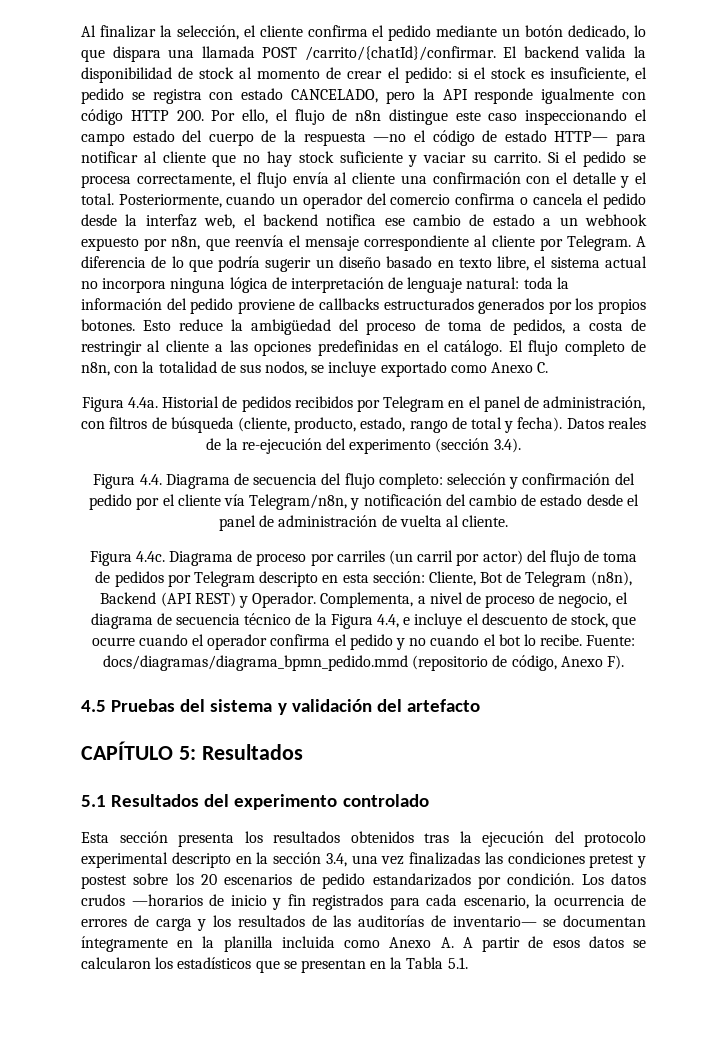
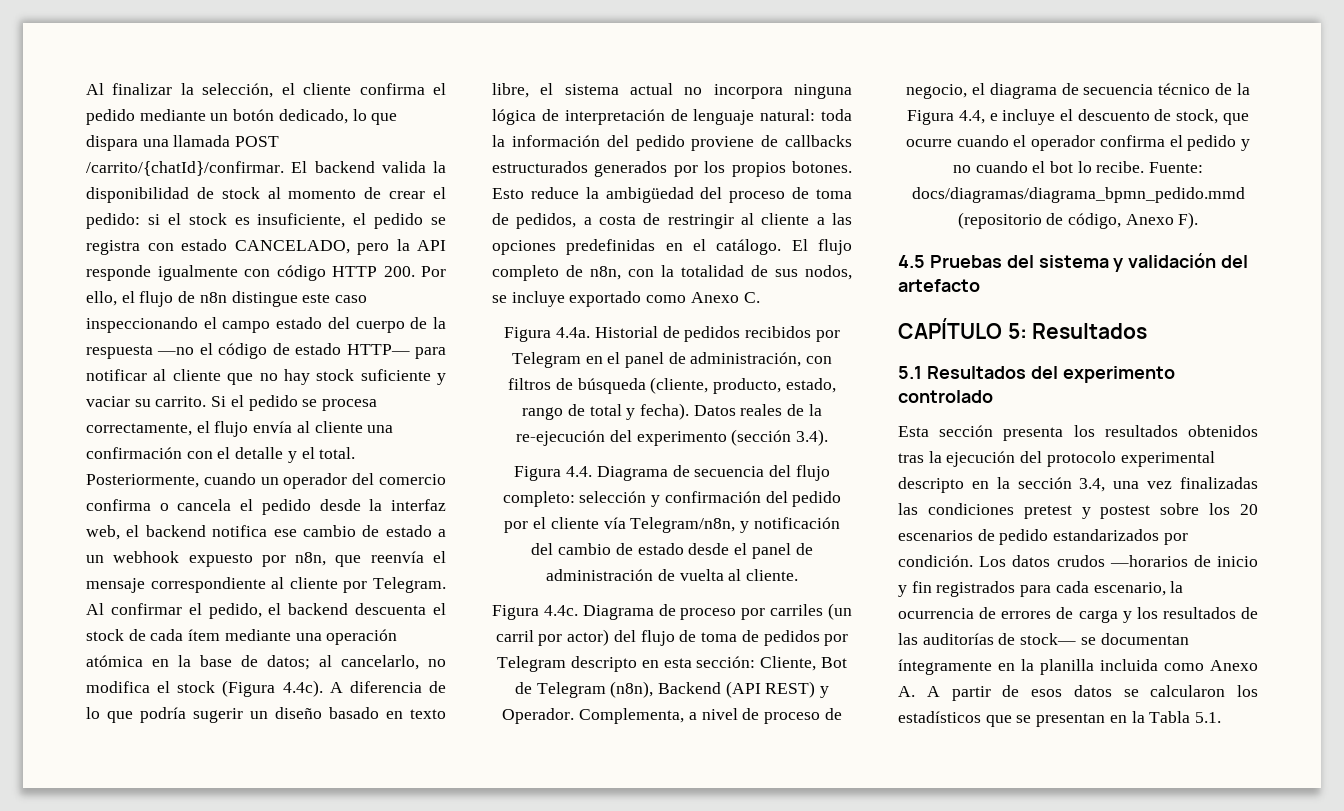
(631, 243) none -> [86,603,446,619] [86,629,398,645] [86,655,446,670] [86,680,323,697] Al confirmar el pedido, el backend descuenta el stock de cada ítem mediante una operación atómica en la base de datos; al cancelarlo, no modifica el stock (Figura 4.4c).
[452,916,537,927] inventario— -> [1020,633,1077,645] stock—

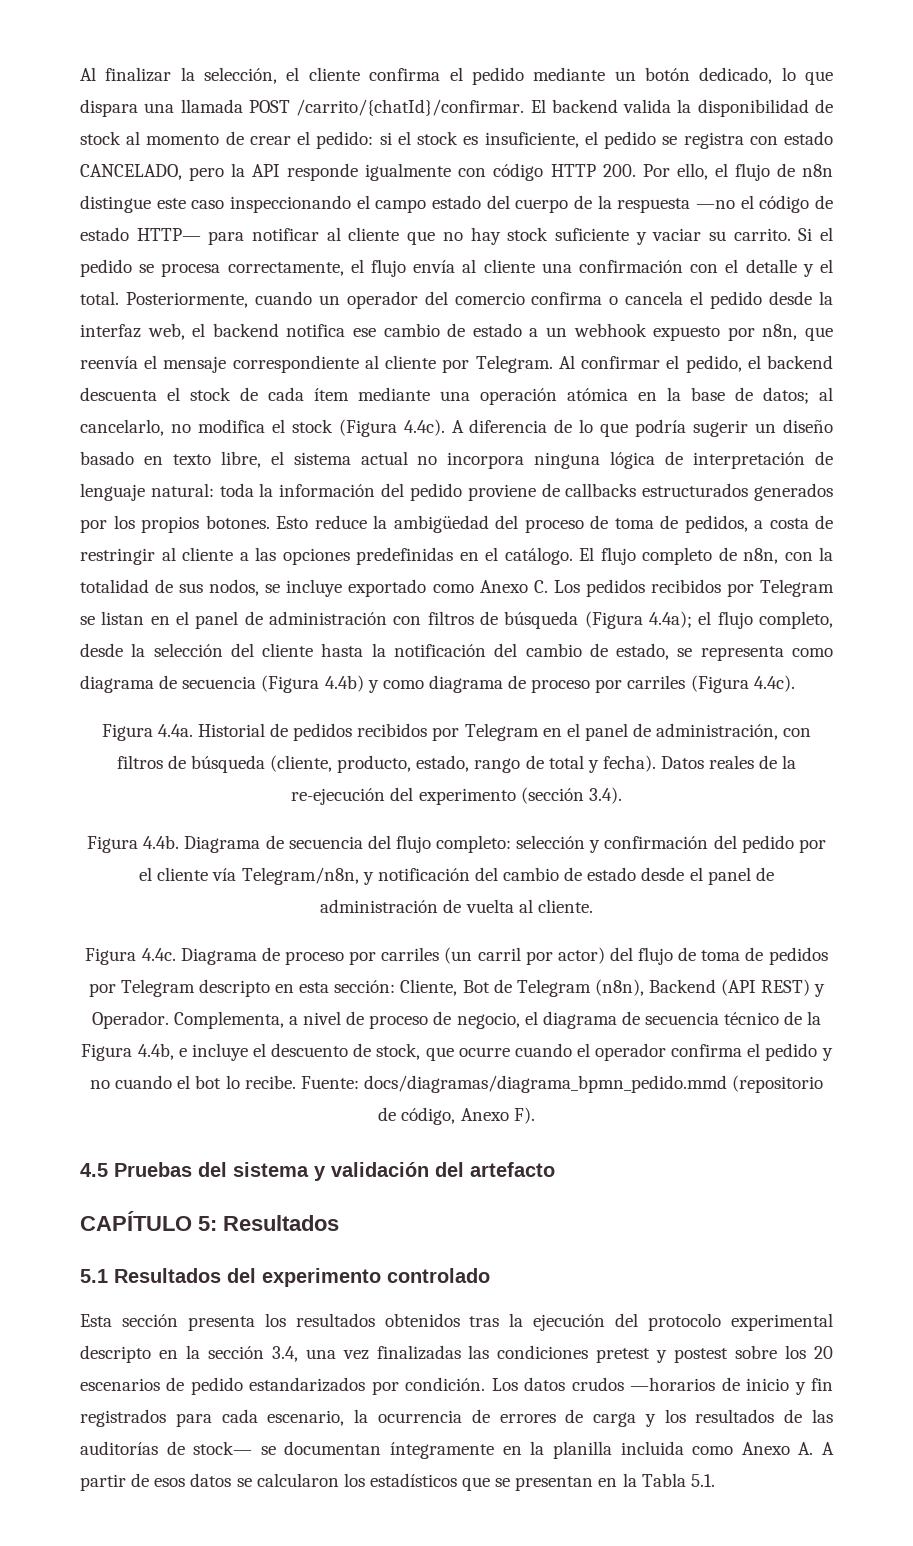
(760, 297) none -> [553,579,834,597] [80,611,833,629] [80,643,834,661] [80,675,795,693] Los pedidos recibidos por Telegram se listan en el panel de administración con filtros de búsqueda (Figura 4.4a); el flujo completo, desde la selección del cliente hasta la notificación del cambio de estado, se representa como diagrama de secuencia (Figura 4.4b) y como diagrama de proceso por carriles (Figura 4.4c).
[566,466,593,477] 4.4. -> [143,835,180,849] 4.4b.
[958,110,985,124] 4.4, -> [137,1043,174,1060] 4.4b,

